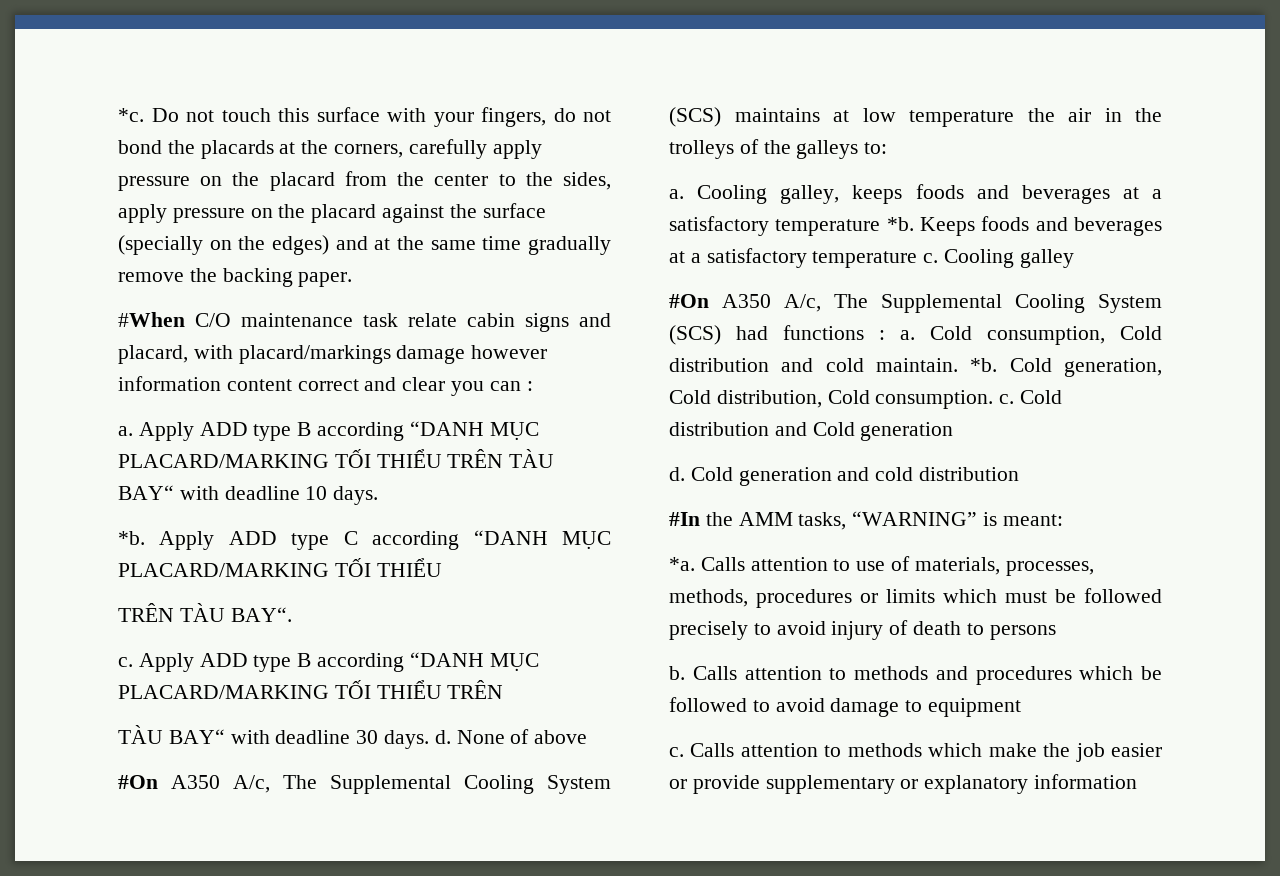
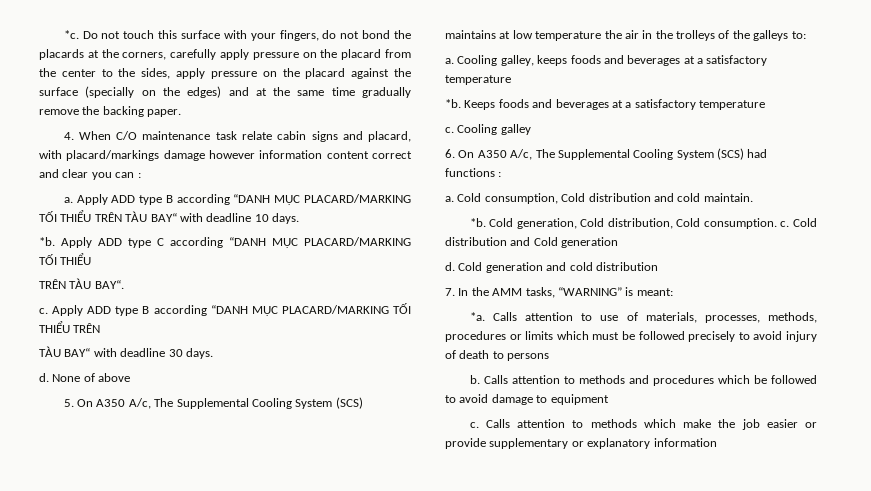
[118,312,185,327] #When -> [63,131,111,140] 4. When
(430, 739) none -> (213, 353) //
[118,775,158,789] #On -> [63,399,94,407] 5. On
(881, 227) none -> (511, 80) //
(918, 259) none -> (765, 105) //
[669,294,709,308] #On -> [445,149,475,158] 6. On
(885, 335) none -> (502, 174) //
(958, 365) none -> (753, 197) //
[669,512,700,526] #In -> [445,288,469,296] 7. In

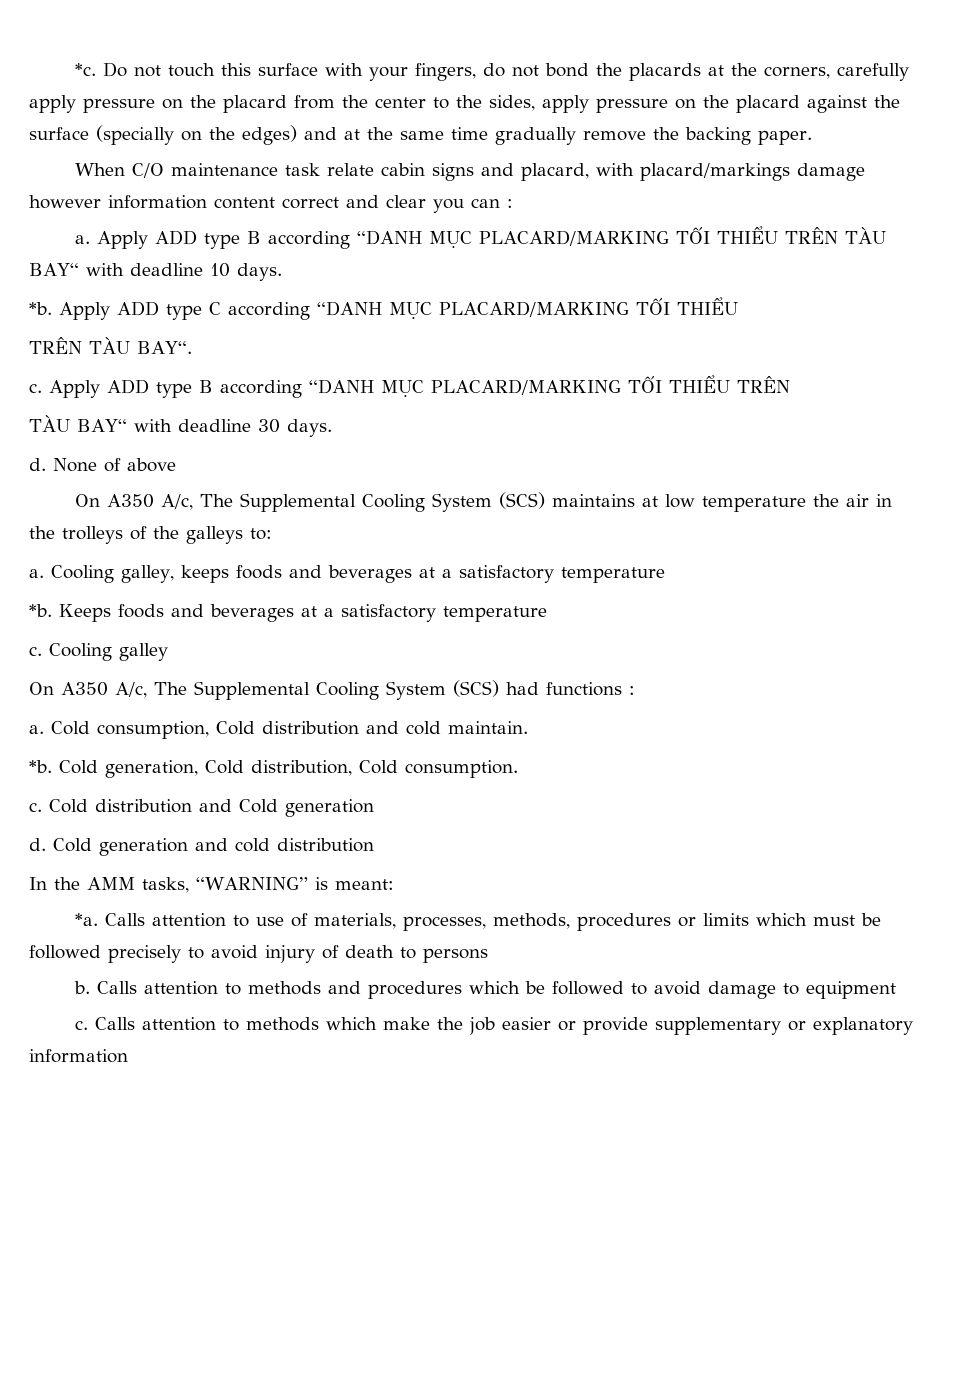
[63,132,74,140] 4. -> (812, 137) none
[63,399,74,407] 5. -> (176, 465) none
[445,149,455,158] 6. -> (168, 652) none
(777, 223) none -> (518, 769) //
[445,288,455,296] 7. -> (374, 845) none

